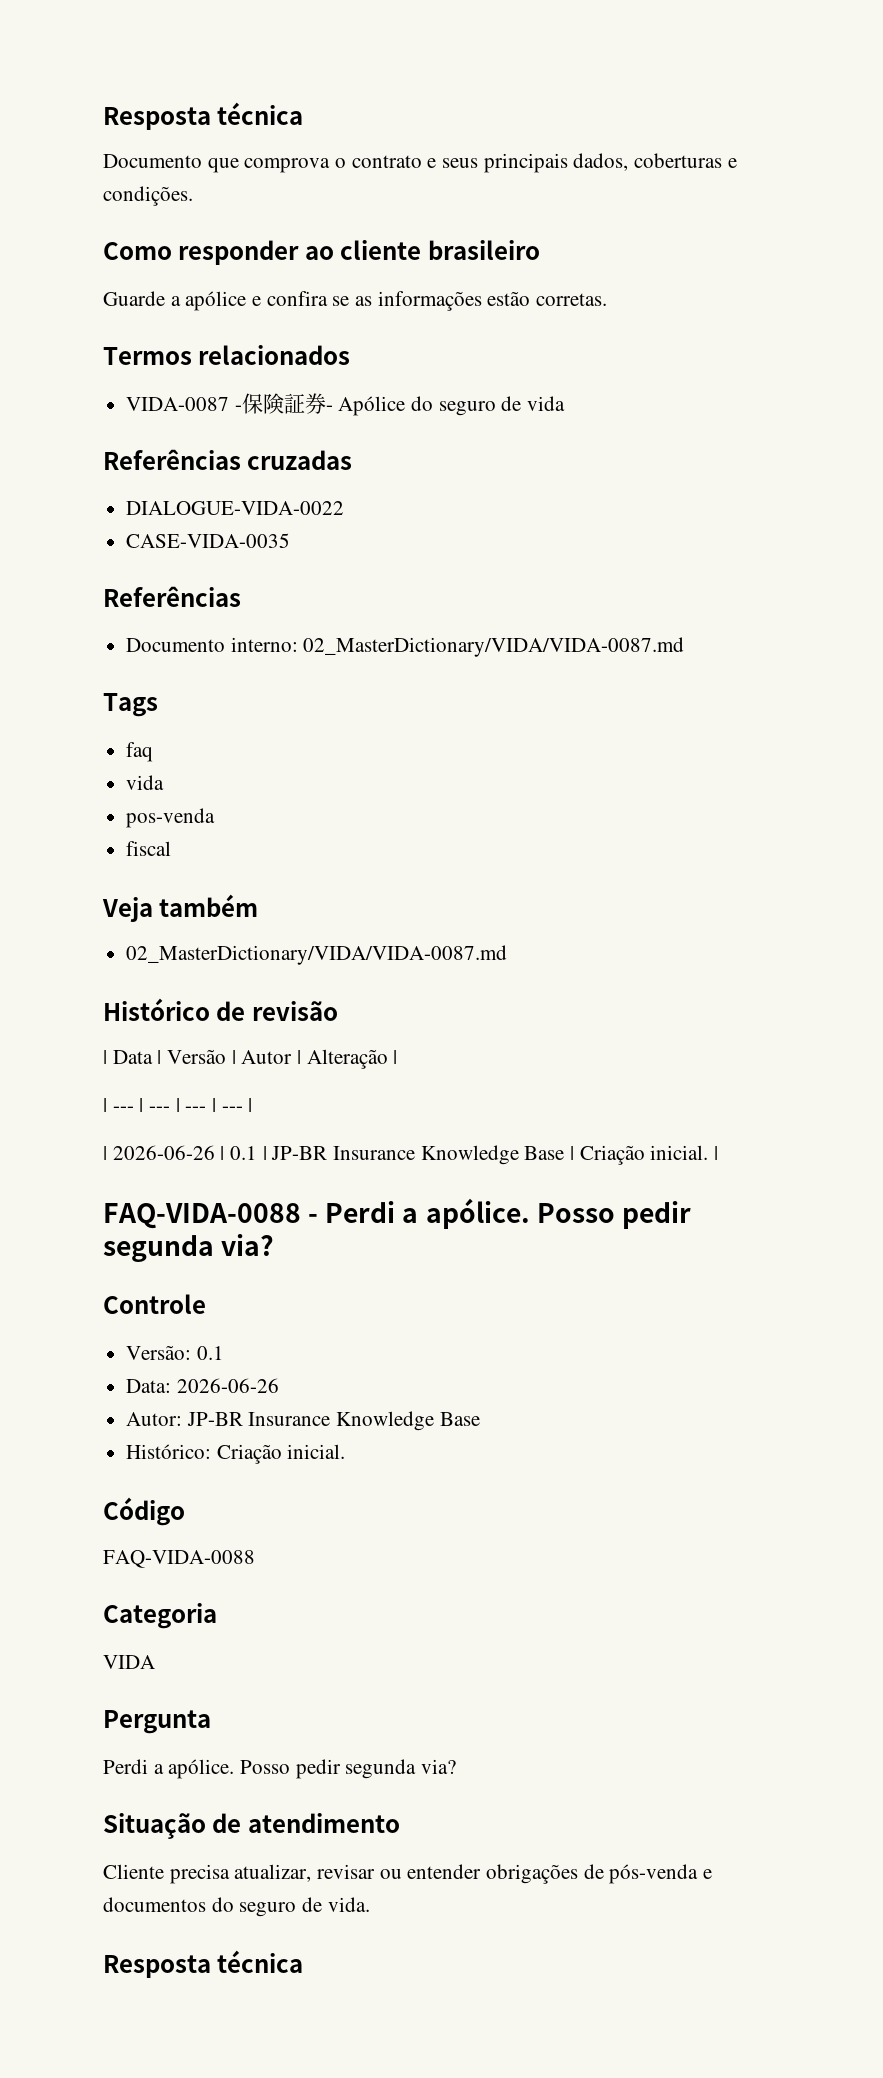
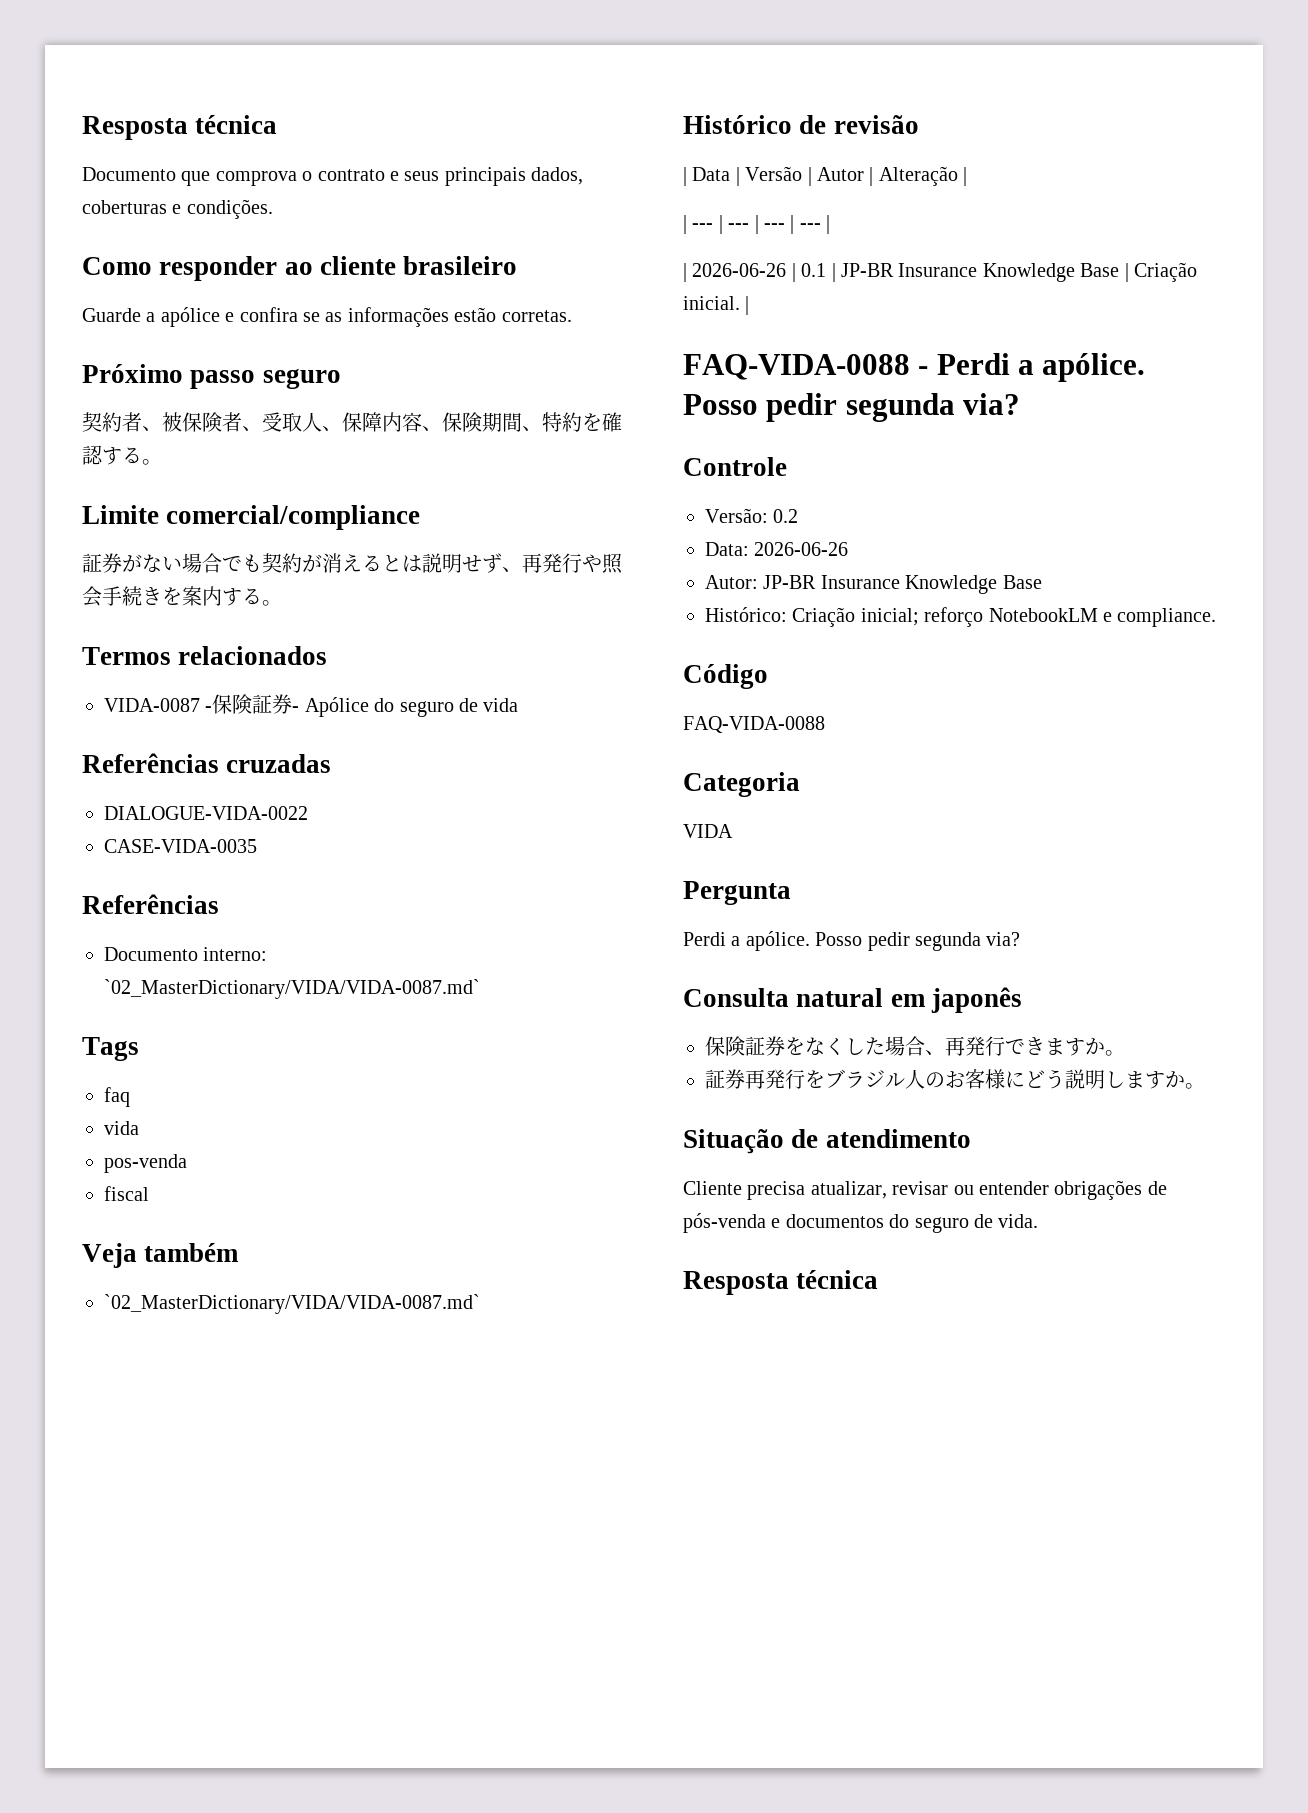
(608, 299) none -> [82,364,341,389] [82,412,622,432] [82,445,162,465] [82,505,421,530] [82,553,623,574] [82,586,282,607] // Próximo passo seguro // 契約者、被保険者、受取人、保障内容、保険期間、特約を確認する。 // Limite comercial/compliance // 証券がない場合でも契約が消えるとは説明せず、再発行や照会手続きを案内する。
[303,637,685,657] 02_MasterDictionary/VIDA/VIDA-0087.md -> [104,979,480,999] `02_MasterDictionary/VIDA/VIDA-0087.md`
[126,945,508,965] 02_MasterDictionary/VIDA/VIDA-0087.md -> [104,1294,480,1314] `02_MasterDictionary/VIDA/VIDA-0087.md`
[196,1346,224,1360] 0.1 -> [773,509,799,523] 0.2
[287,1444,346,1459] inicial. -> [860,607,1217,627] inicial; reforço NotebookLM e compliance.
(457, 1766) none -> [683,987,1022,1013] [705,1036,1125,1056] [705,1069,1205,1089] // Consulta natural em japonês // 保険証券をなくした場合、再発行できますか。 // 証券再発行をブラジル人のお客様にどう説明しますか。

